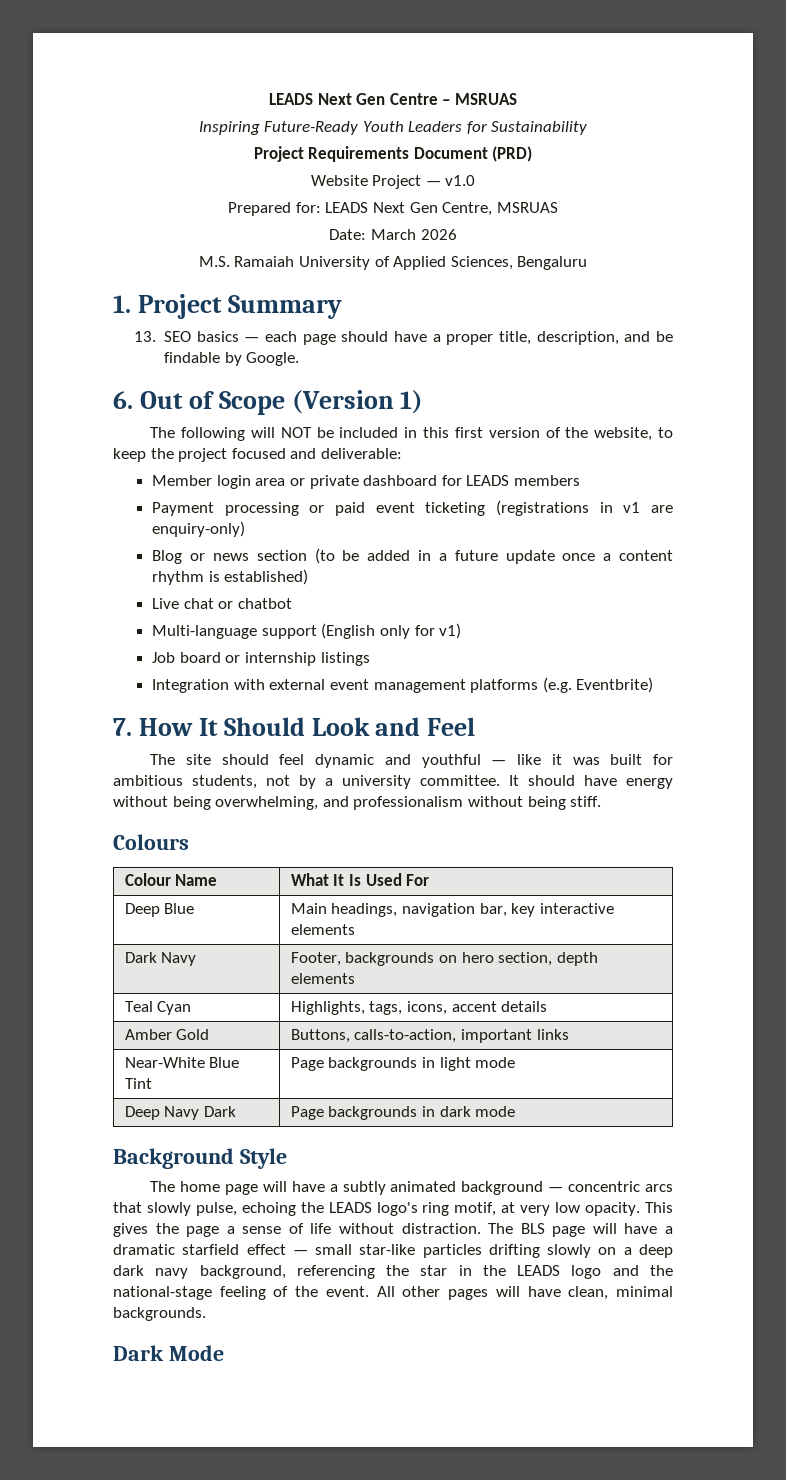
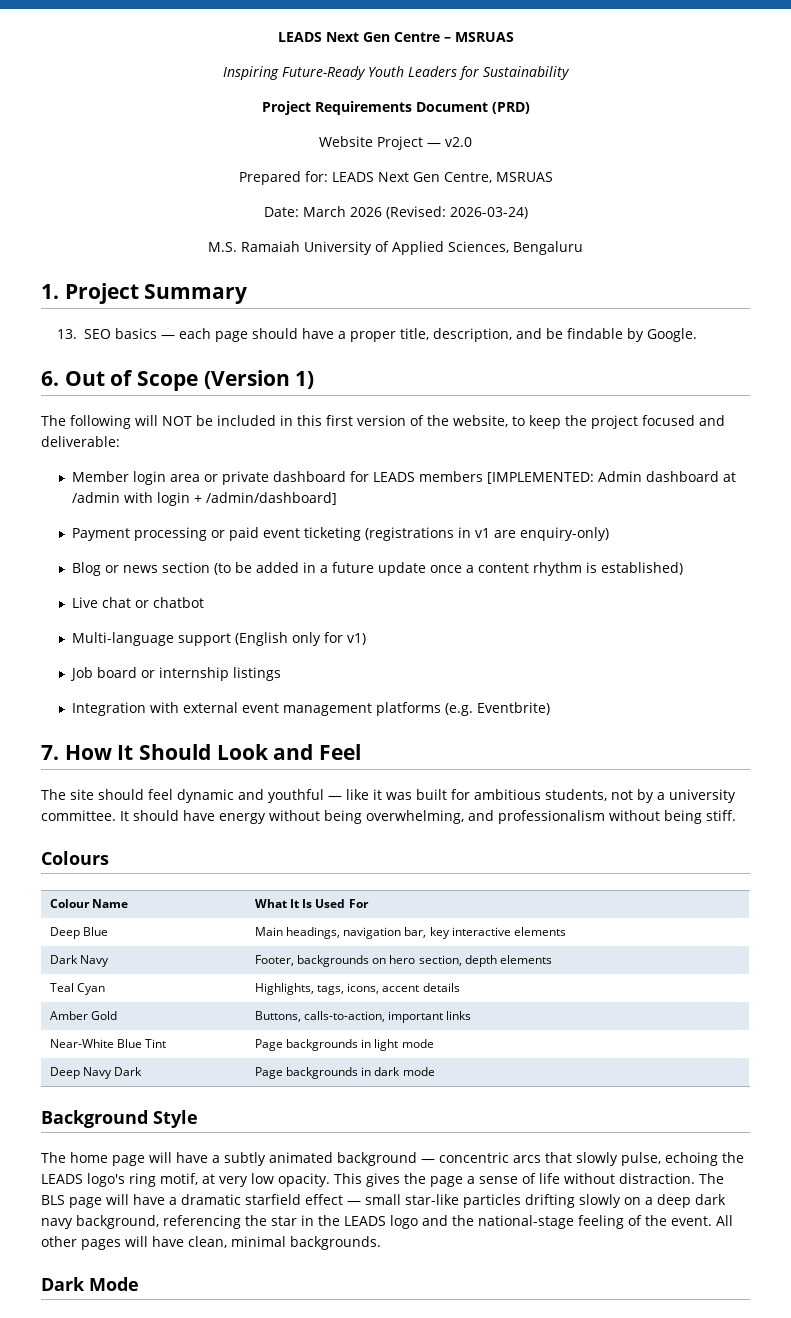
[445,175,476,186] v1.0 -> [445,137,472,147] v2.0
(457, 234) none -> [385,206,528,219] (Revised: 2026-03-24)
(580, 480) none -> [486,471,736,484] [71,492,337,506] [IMPLEMENTED: Admin dashboard at /admin with login + /admin/dashboard]

